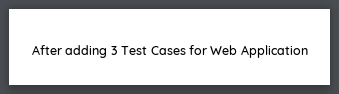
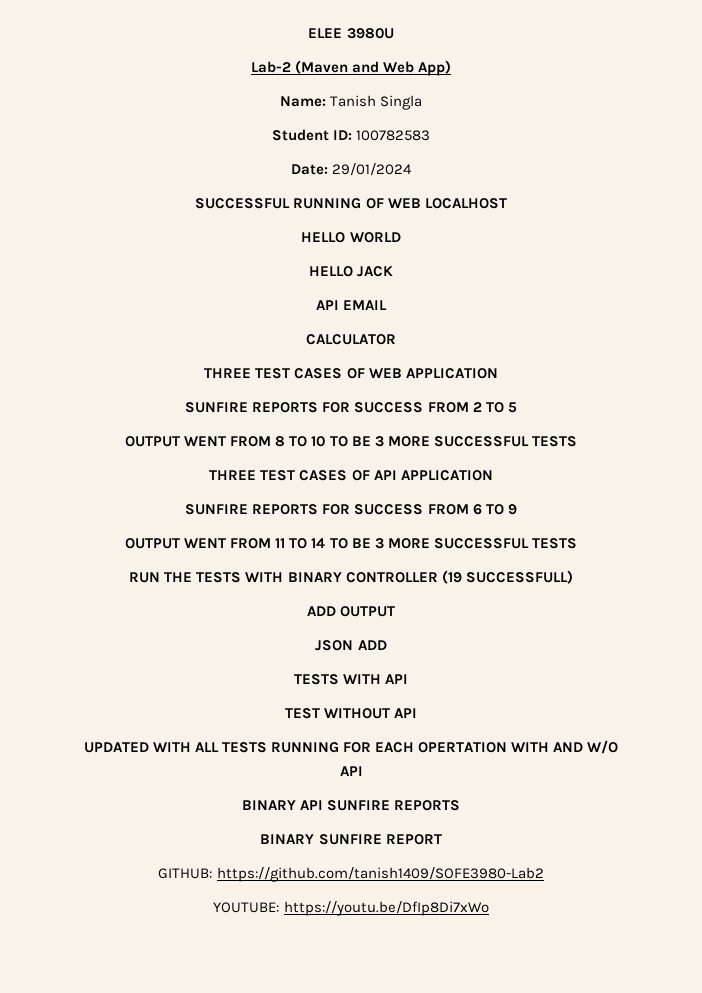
[32,45,308,58] After adding 3 Test Cases for Web Application -> [308,28,394,39] [250,60,452,76] [279,95,423,110] [271,129,431,141] [290,163,413,176] [195,198,507,209] [301,232,401,243] [308,266,394,277] [315,300,388,310] [306,334,396,345] [204,368,498,379] [185,402,517,413] [125,436,577,447] [209,470,493,481] [185,504,517,515] [125,538,577,549] [129,570,573,584] [306,606,396,617] [315,640,387,651] [293,674,409,685] [284,708,418,719] [83,740,619,754] [339,766,363,776] [241,800,461,811] [260,834,442,845] [158,867,544,882] [213,901,489,916] ELEE 3980U // Lab-2 (Maven and Web App) // Name: Tanish Singla // Student ID: 100782583 // Date: 29/01/2024 // SUCCESSFUL RUNNING OF WEB LOCALHOST // HELLO WORLD // HELLO JACK // API EMAIL // CALCULATOR // THREE TEST CASES OF WEB APPLICATION // SUNFIRE REPORTS FOR SUCCESS FROM 2 TO 5 // OUTPUT WENT FROM 8 TO 10 TO BE 3 MORE SUCCESSFUL TESTS // THREE TEST CASES OF API APPLICATION // SUNFIRE REPORTS FOR SUCCESS FROM 6 TO 9 // OUTPUT WENT FROM 11 TO 14 TO BE 3 MORE SUCCESSFUL TESTS // RUN THE TESTS WITH BINARY CONTROLLER (19 SUCCESSFULL) // ADD OUTPUT // JSON ADD // TESTS WITH API // TEST WITHOUT API // UPDATED WITH ALL TESTS RUNNING FOR EACH OPERTATION WITH AND W/O API // BINARY API SUNFIRE REPORTS // BINARY SUNFIRE REPORT // GITHUB: https://github.com/tanish1409/SOFE3980-Lab2 // YOUTUBE: https://youtu.be/DfIp8Di7xWo

